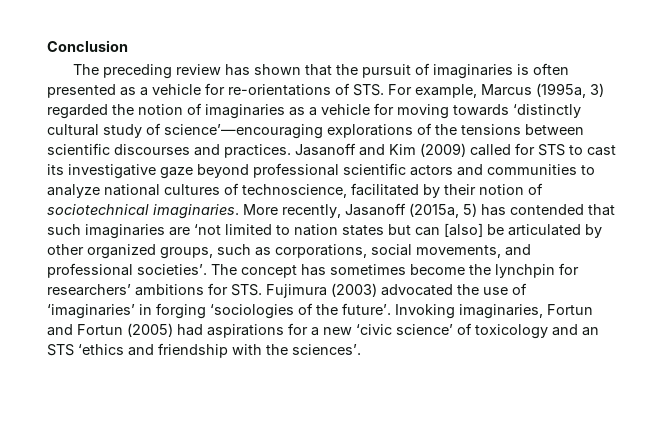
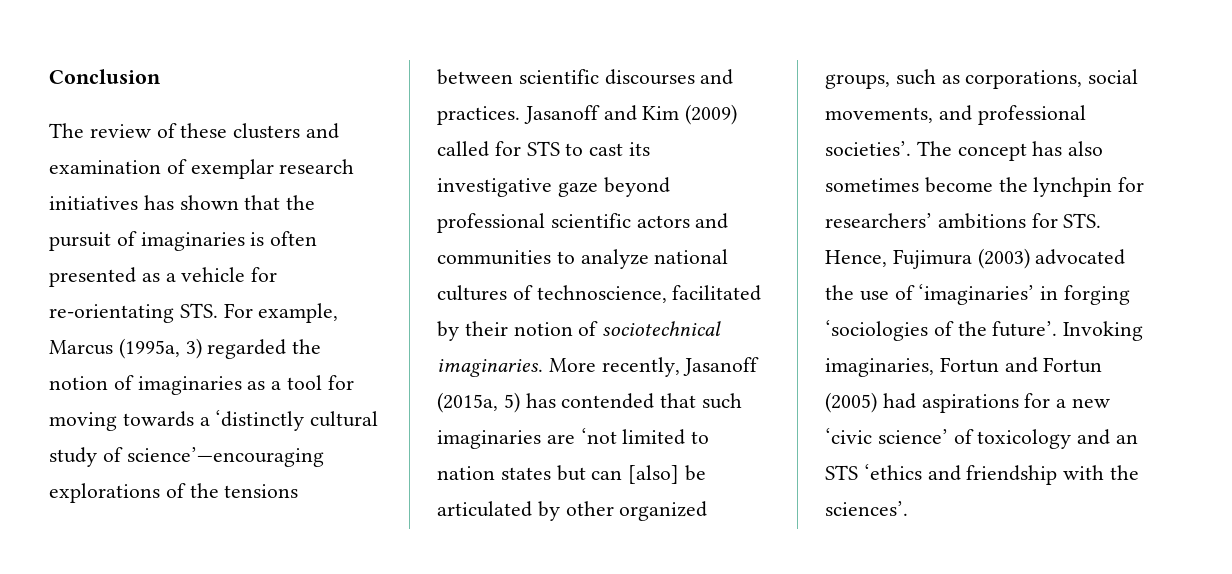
[103,64,222,79] preceding review -> [89,123,340,139] [49,159,355,179] [49,196,138,210] review of these clusters and examination of exemplar research initiatives
[228,83,350,96] re-orientations of -> [49,304,174,323] re-orientating
[321,104,370,115] vehicle -> [287,375,323,390] tool
(509, 110) none -> [199,417,210,426] a
(326, 270) none -> [1068,141,1104,156] also
(262, 290) none -> [825,250,887,267] Hence,

